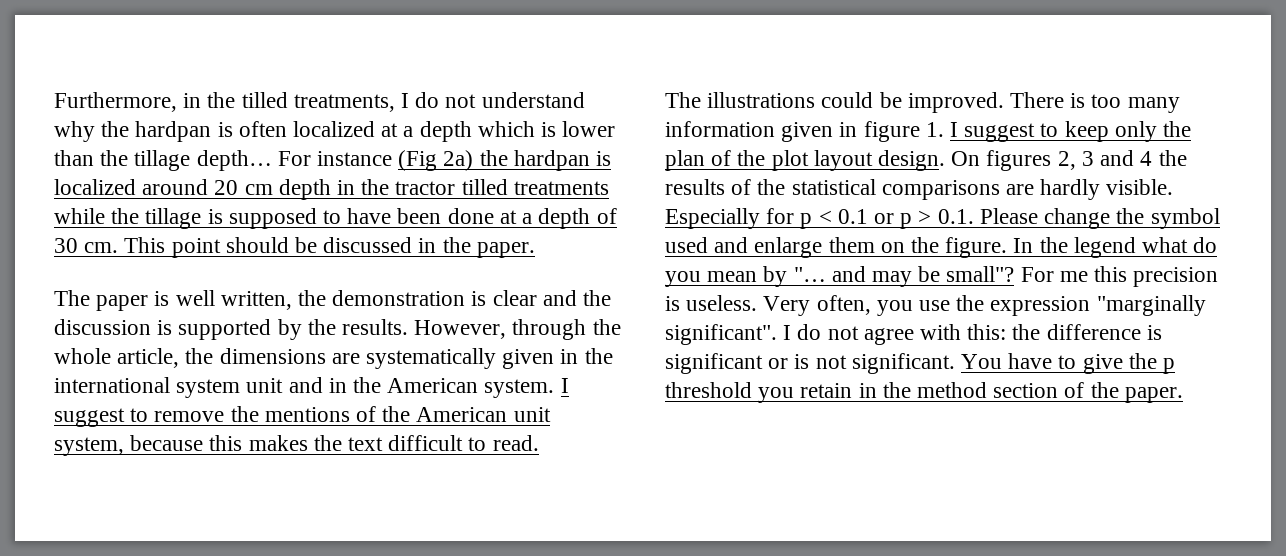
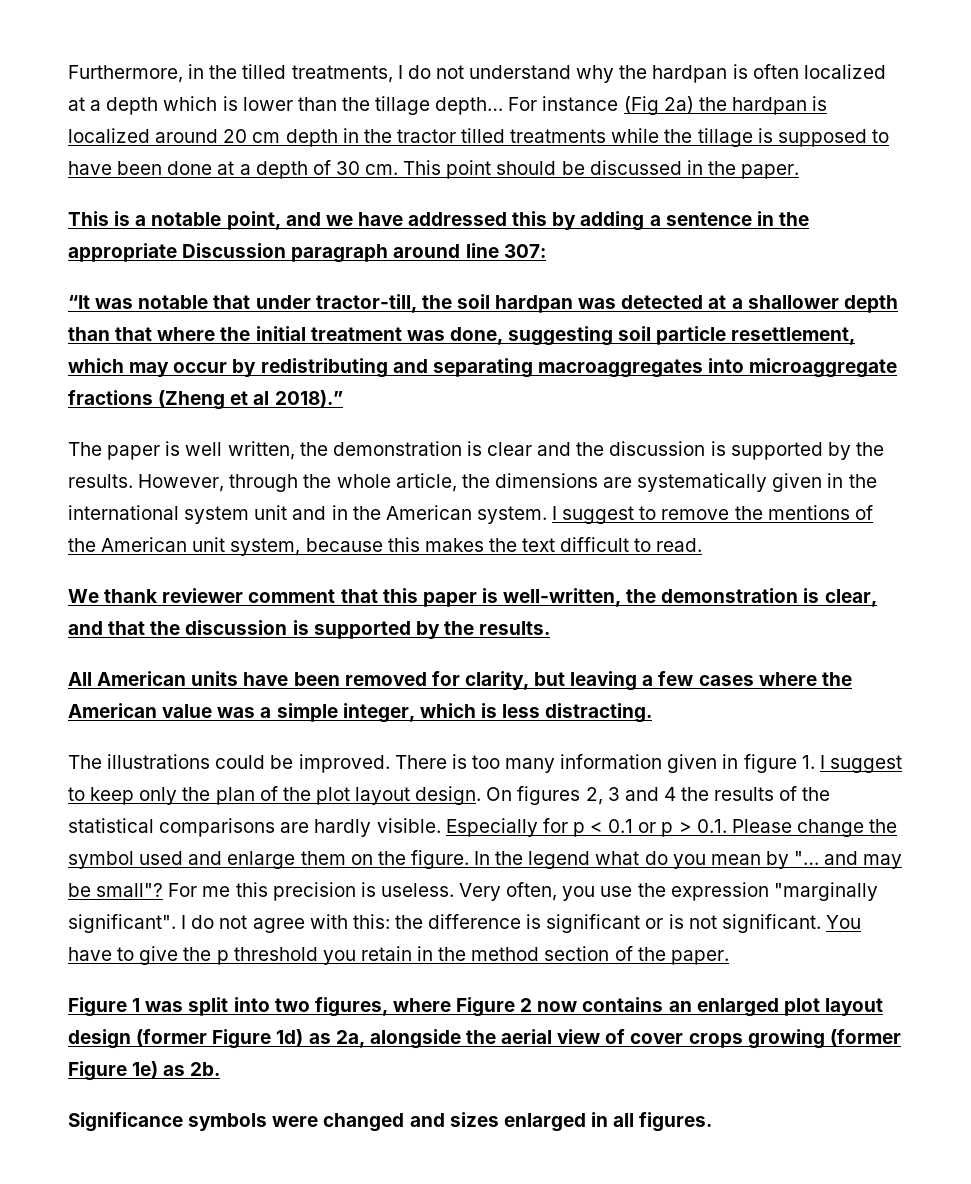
(535, 250) none -> [68,211,809,231] [68,243,546,263] [68,294,898,313] [68,326,856,346] [68,358,898,378] [68,390,343,410] // This is a notable point, and we have addressed this by adding a sentence in the appropriate Discussion paragraph around line 307: // “It was notable that under tractor-till, the soil hardpan was detected at a shallower depth than that where the initial treatment was done, suggesting soil particle resettlement, which may occur by redistributing and separating macroaggregates into microaggregate fractions (Zheng et al 2018).”
(539, 443) none -> [68,588,877,607] [68,620,551,639] [68,671,852,691] [68,703,653,723] // We thank reviewer comment that this paper is well-written, the demonstration is clear, and that the discussion is supported by the results. // All American units have been removed for clarity, but leaving a few cases where the American value was a simple integer, which is less distracting.
(1183, 395) none -> [68,997,883,1017] [68,1029,901,1049] [68,1061,221,1081] [68,1112,713,1132] // Figure 1 was split into two figures, where Figure 2 now contains an enlarged plot layout design (former Figure 1d) as 2a, alongside the aerial view of cover crops growing (former Figure 1e) as 2b. // Significance symbols were changed and sizes enlarged in all figures.

